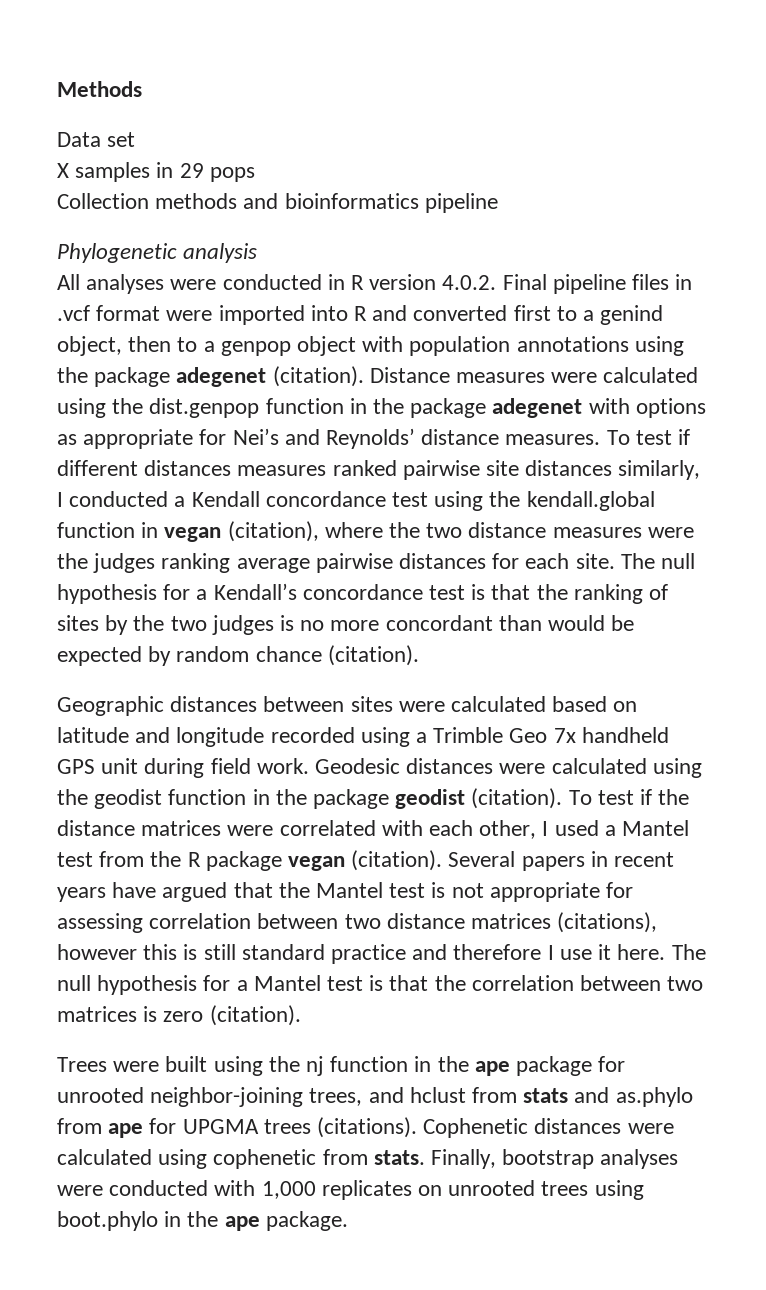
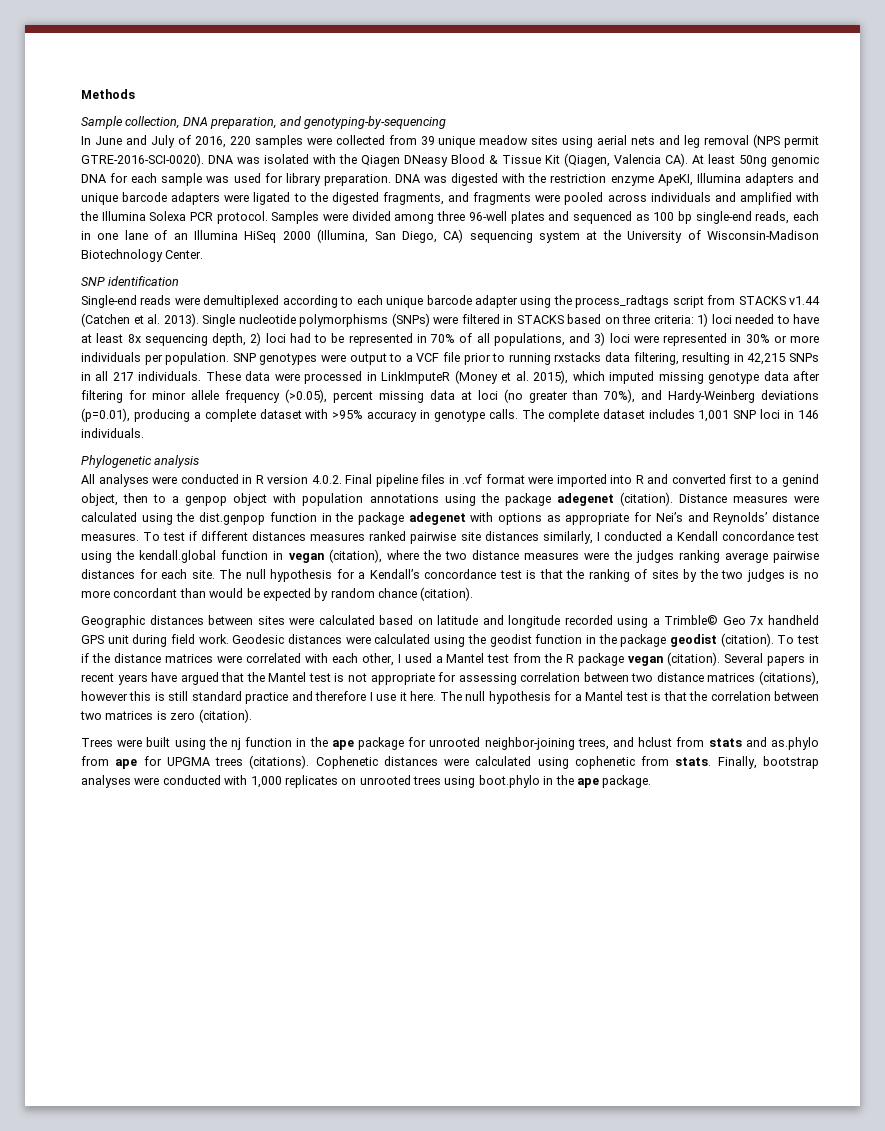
[57,132,136,147] [57,162,255,182] [57,193,498,213] Data set // X samples in 29 pops // Collection methods and bioinformatics pipeline -> [81,116,446,129] [81,134,820,148] [81,153,819,167] [81,173,819,186] [81,192,820,205] [80,211,820,224] [81,229,820,243] [81,249,204,262] [81,276,180,286] [81,295,820,308] [81,313,819,327] [81,332,819,346] [81,352,820,365] [81,370,821,384] [81,389,819,403] [81,408,820,422] [81,428,144,438] Sample collection, DNA preparation, and genotyping-by-sequencing // In June and July of 2016, 220 samples were collected from 39 unique meadow sites using aerial nets and leg removal (NPS permit GTRE-2016-SCI-0020). DNA was isolated with the Qiagen DNeasy Blood & Tissue Kit (Qiagen, Valencia CA). At least 50ng genomic DNA for each sample was used for library preparation. DNA was digested with the restriction enzyme ApeKI, Illumina adapters and unique barcode adapters were ligated to the digested fragments, and fragments were pooled across individuals and amplified with the Illumina Solexa PCR protocol. Samples were divided among three 96-well plates and sequenced as 100 bp single-end reads, each in one lane of an Illumina HiSeq 2000 (Illumina, San Diego, CA) sequencing system at the University of Wisconsin-Madison Biotechnology Center. // SNP identification // Single-end reads were demultiplexed according to each unique barcode adapter using the process_radtags script from STACKS v1.44 (Catchen et al. 2013). Single nucleotide polymorphisms (SNPs) were filtered in STACKS based on three criteria: 1) loci needed to have at least 8x sequencing depth, 2) loci had to be represented in 70% of all populations, and 3) loci were represented in 30% or more individuals per population. SNP genotypes were output to a VCF file prior to running rxstacks data filtering, resulting in 42,215 SNPs in all 217 individuals. These data were processed in LinkImputeR (Money et al. 2015), which imputed missing genotype data after filtering for minor allele frequency (>0.05), percent missing data at loci (no greater than 70%), and Hardy-Weinberg deviations (p=0.01), producing a complete dataset with >95% accuracy in genotype calls. The complete dataset includes 1,001 SNP loci in 146 individuals.
[433,727,504,743] Trimble -> [664,615,719,625] Trimble©

